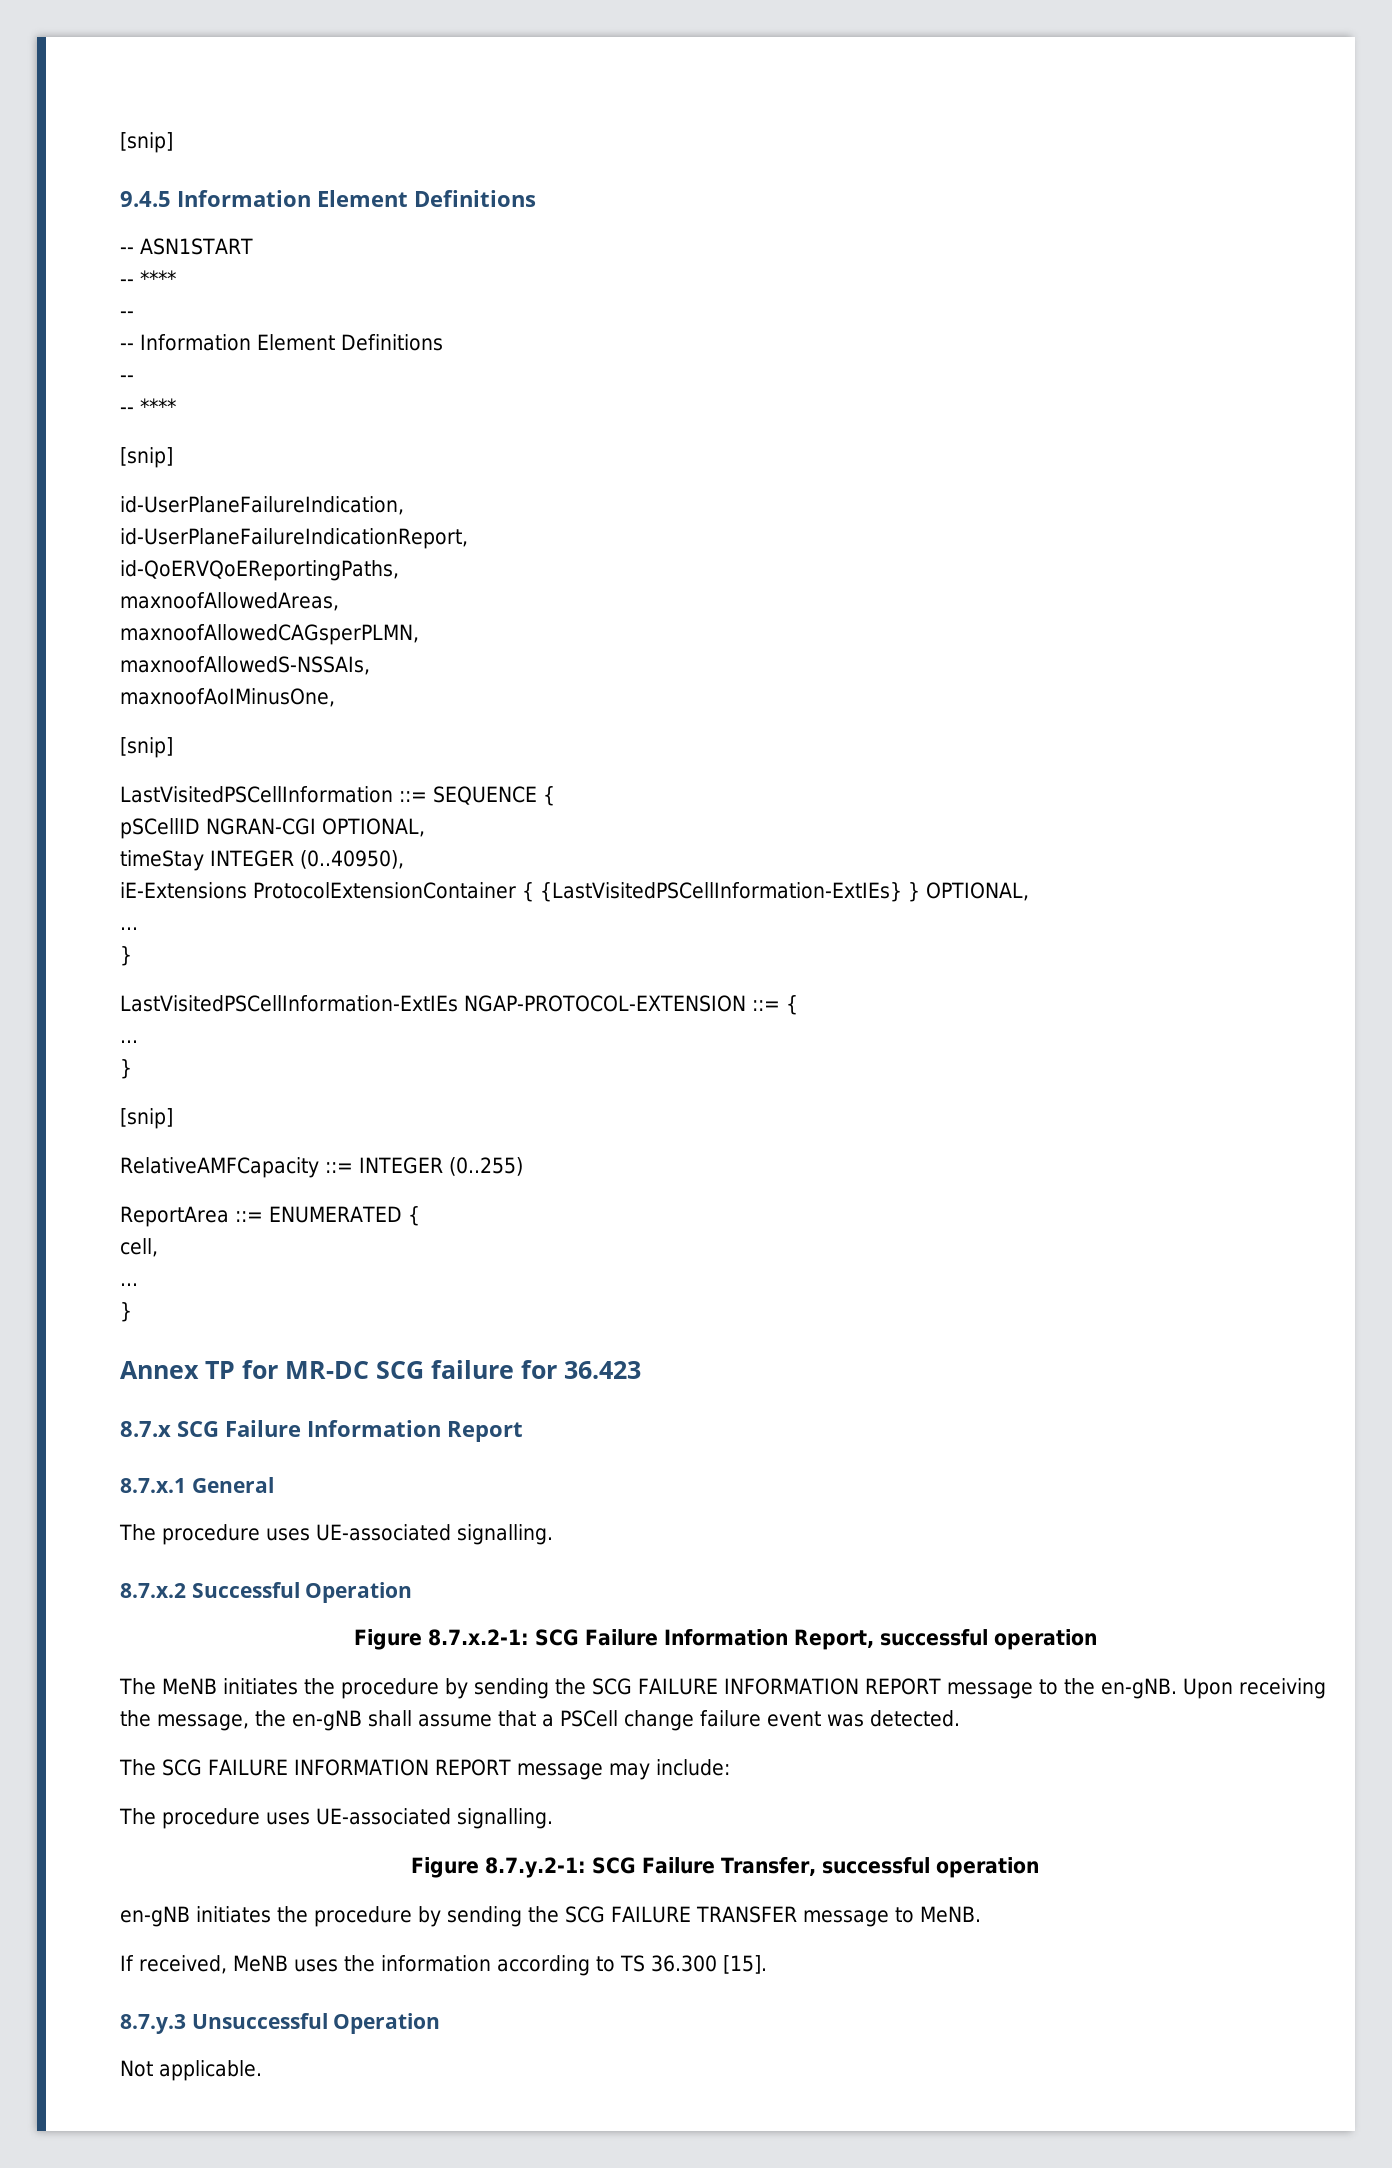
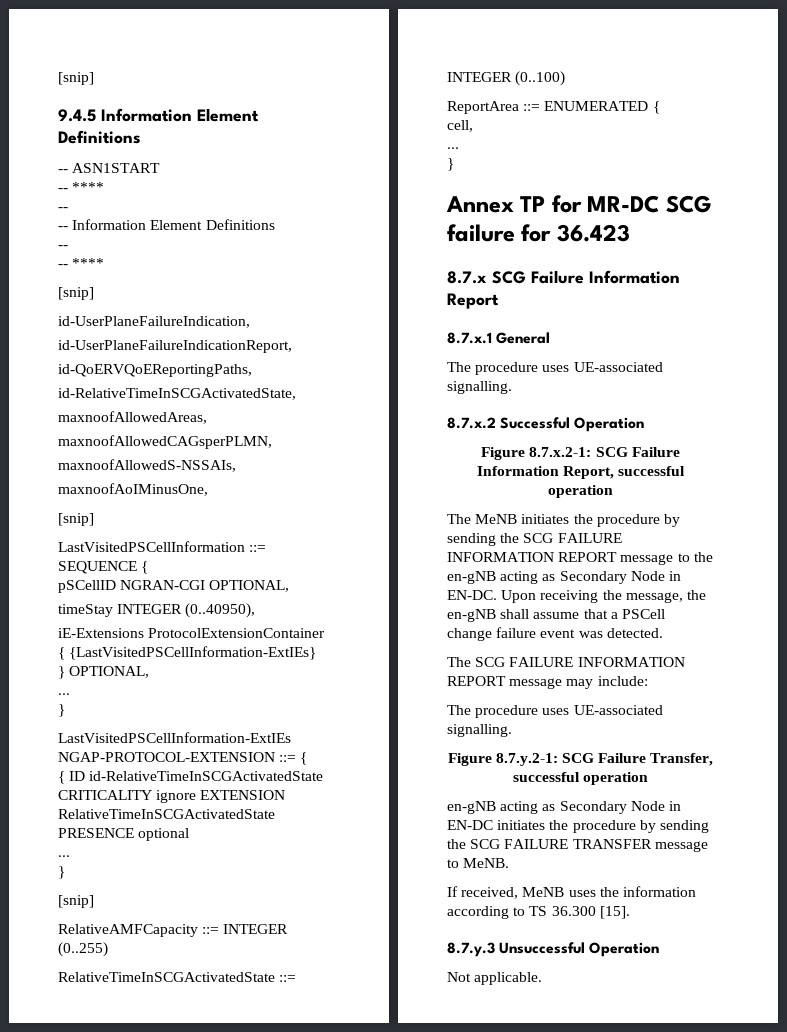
(399, 570) none -> [58,388,296,400] // id-RelativeTimeInSCGActivatedState,
(798, 1005) none -> [58,771,324,784] [58,790,286,803] [58,809,275,819] [58,828,190,841] // { ID id-RelativeTimeInSCGActivatedState CRITICALITY ignore EXTENSION RelativeTimeInSCGActivatedState PRESENCE optional
(523, 1166) none -> [58,972,297,982] [447,71,566,86] // RelativeTimeInSCGActivatedState ::= INTEGER (0..100)
[1100,1678,1177,1699] en-gNB. -> [447,571,681,584] [447,590,497,600] en-gNB acting as Secondary Node in EN-DC.
(190, 1916) none -> [500,801,681,814] [447,820,493,830] acting as Secondary Node in EN-DC

